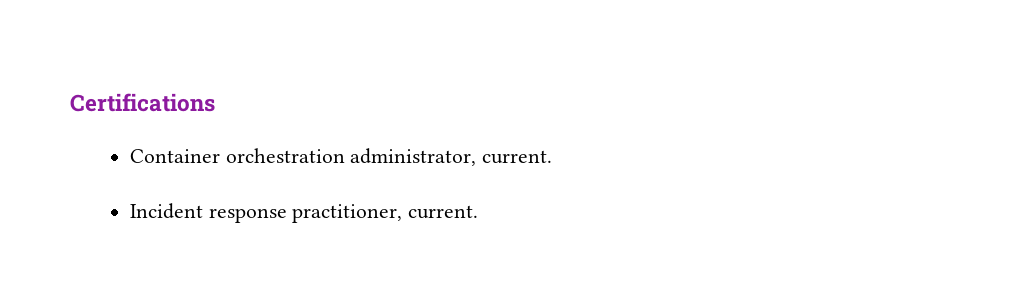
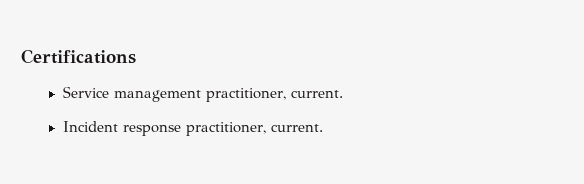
[129,148,477,166] Container orchestration administrator, -> [62,86,286,102] Service management practitioner,

